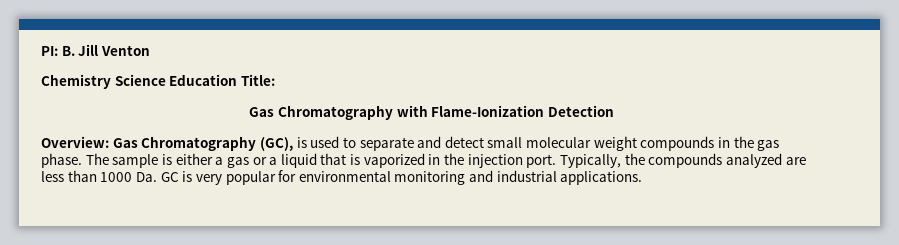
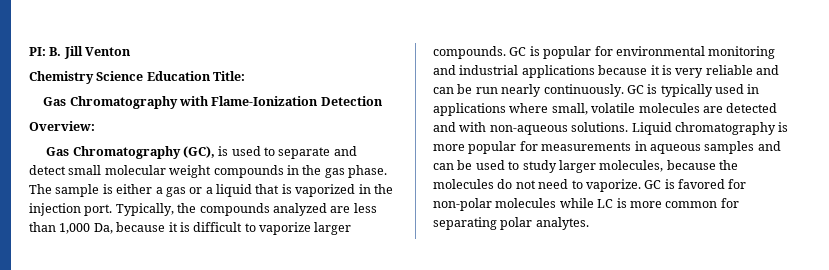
(109, 142) none -> (95, 126) //
[100,171,222,185] 1000 Da. GC is very -> [59,222,352,235] [433,46,540,59] 1,000 Da, because it is difficult to vaporize larger compounds. GC is
[560,171,643,185] applications. -> [521,65,779,78] [433,84,760,97] [433,103,778,116] [433,122,789,135] [433,141,781,154] [433,160,738,173] [433,179,747,192] [433,198,739,211] [433,217,589,230] applications because it is very reliable and can be run nearly continuously. GC is typically used in applications where small, volatile molecules are detected and with non-aqueous solutions. Liquid chromatography is more popular for measurements in aqueous samples and can be used to study larger molecules, because the molecules do not need to vaporize. GC is favored for non-polar molecules while LC is more common for separating polar analytes.

